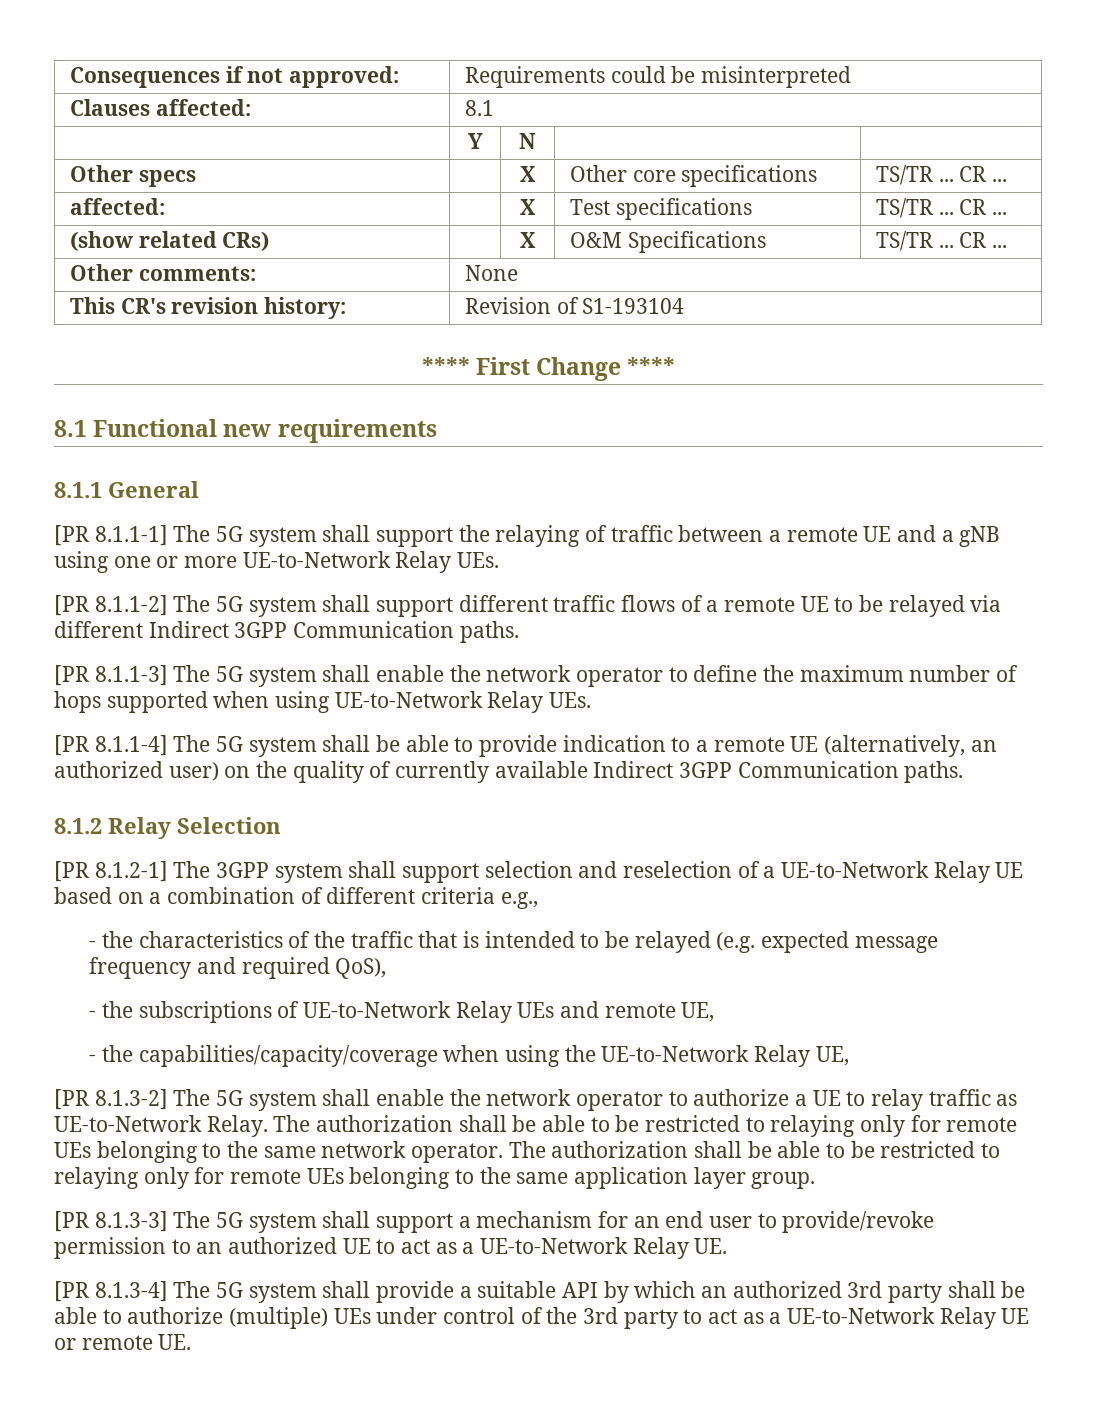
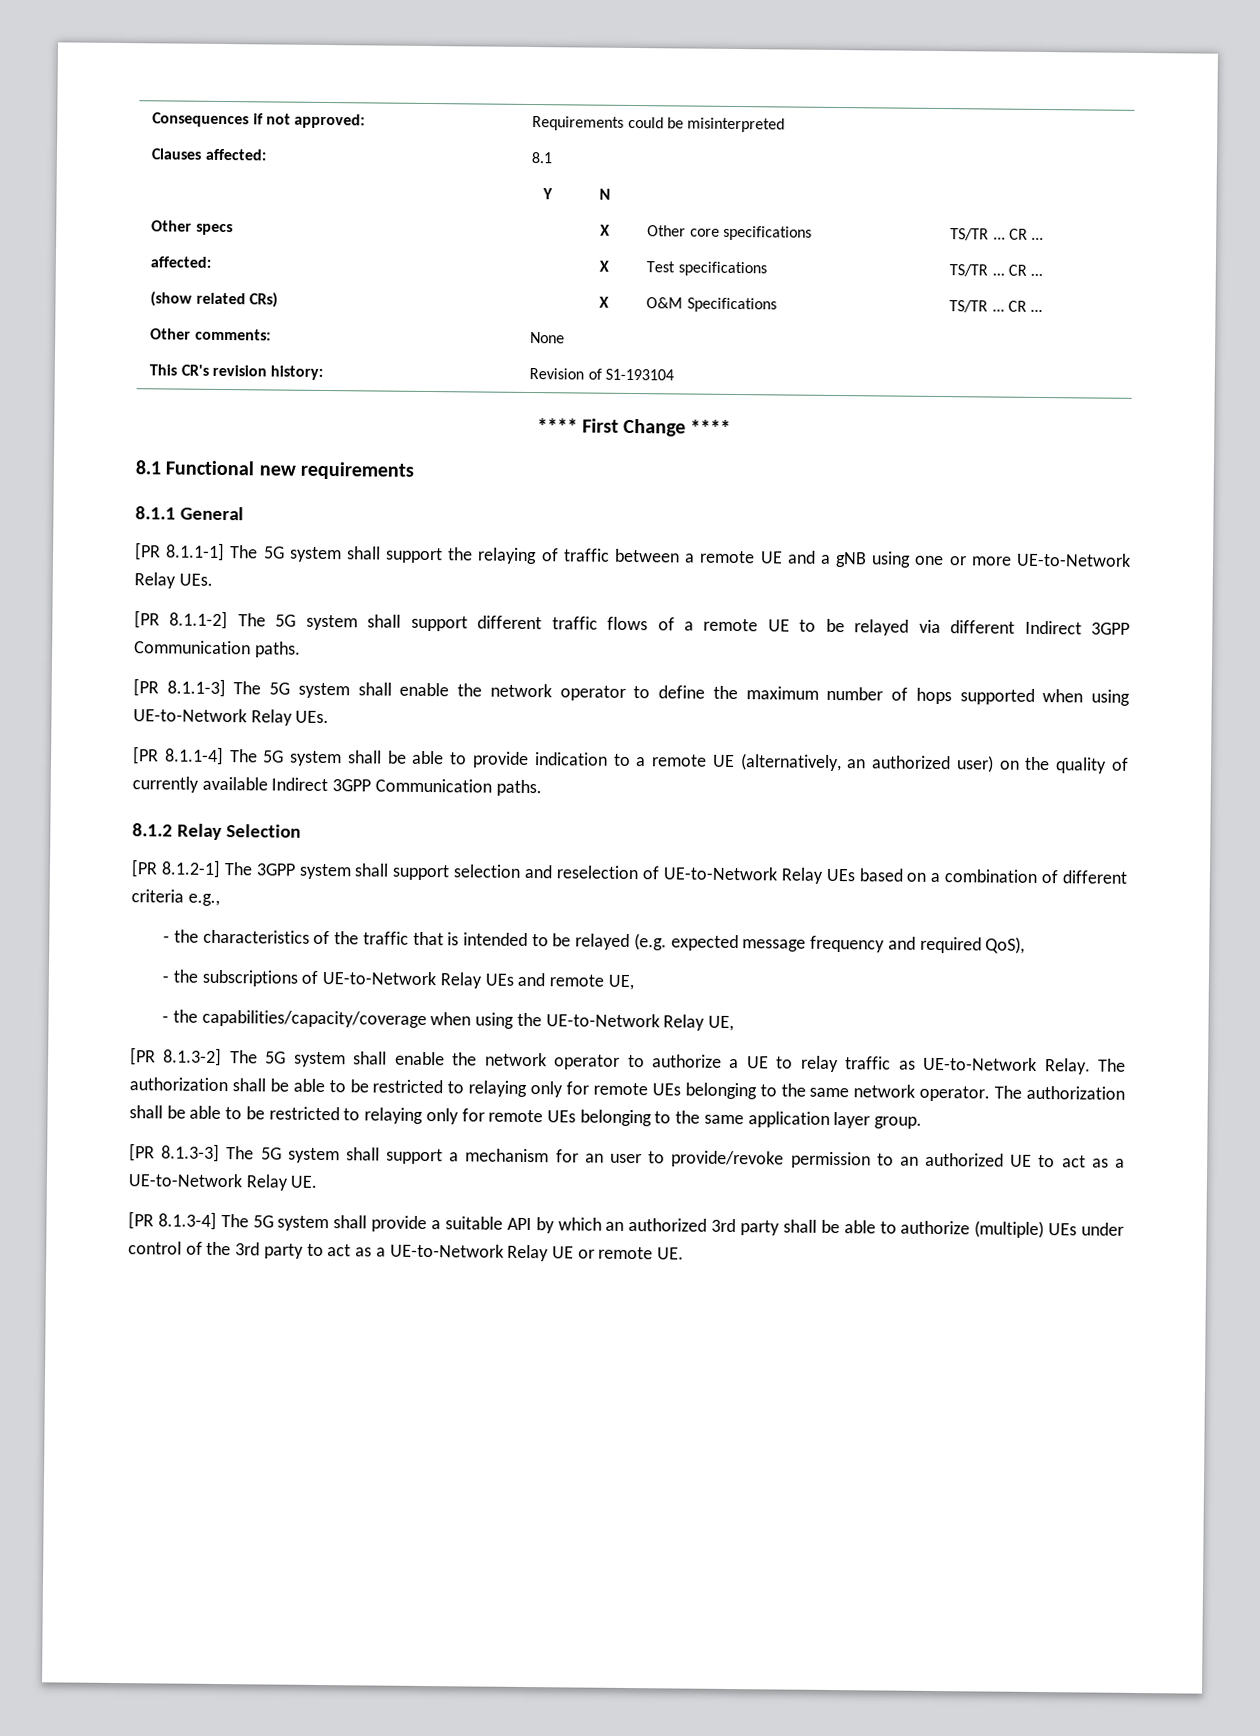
[763,861,1024,883] a UE-to-Network Relay UE -> [662,866,855,884] UE-to-Network Relay UEs
[665,1211,704,1228] end -> (604, 1158) none

